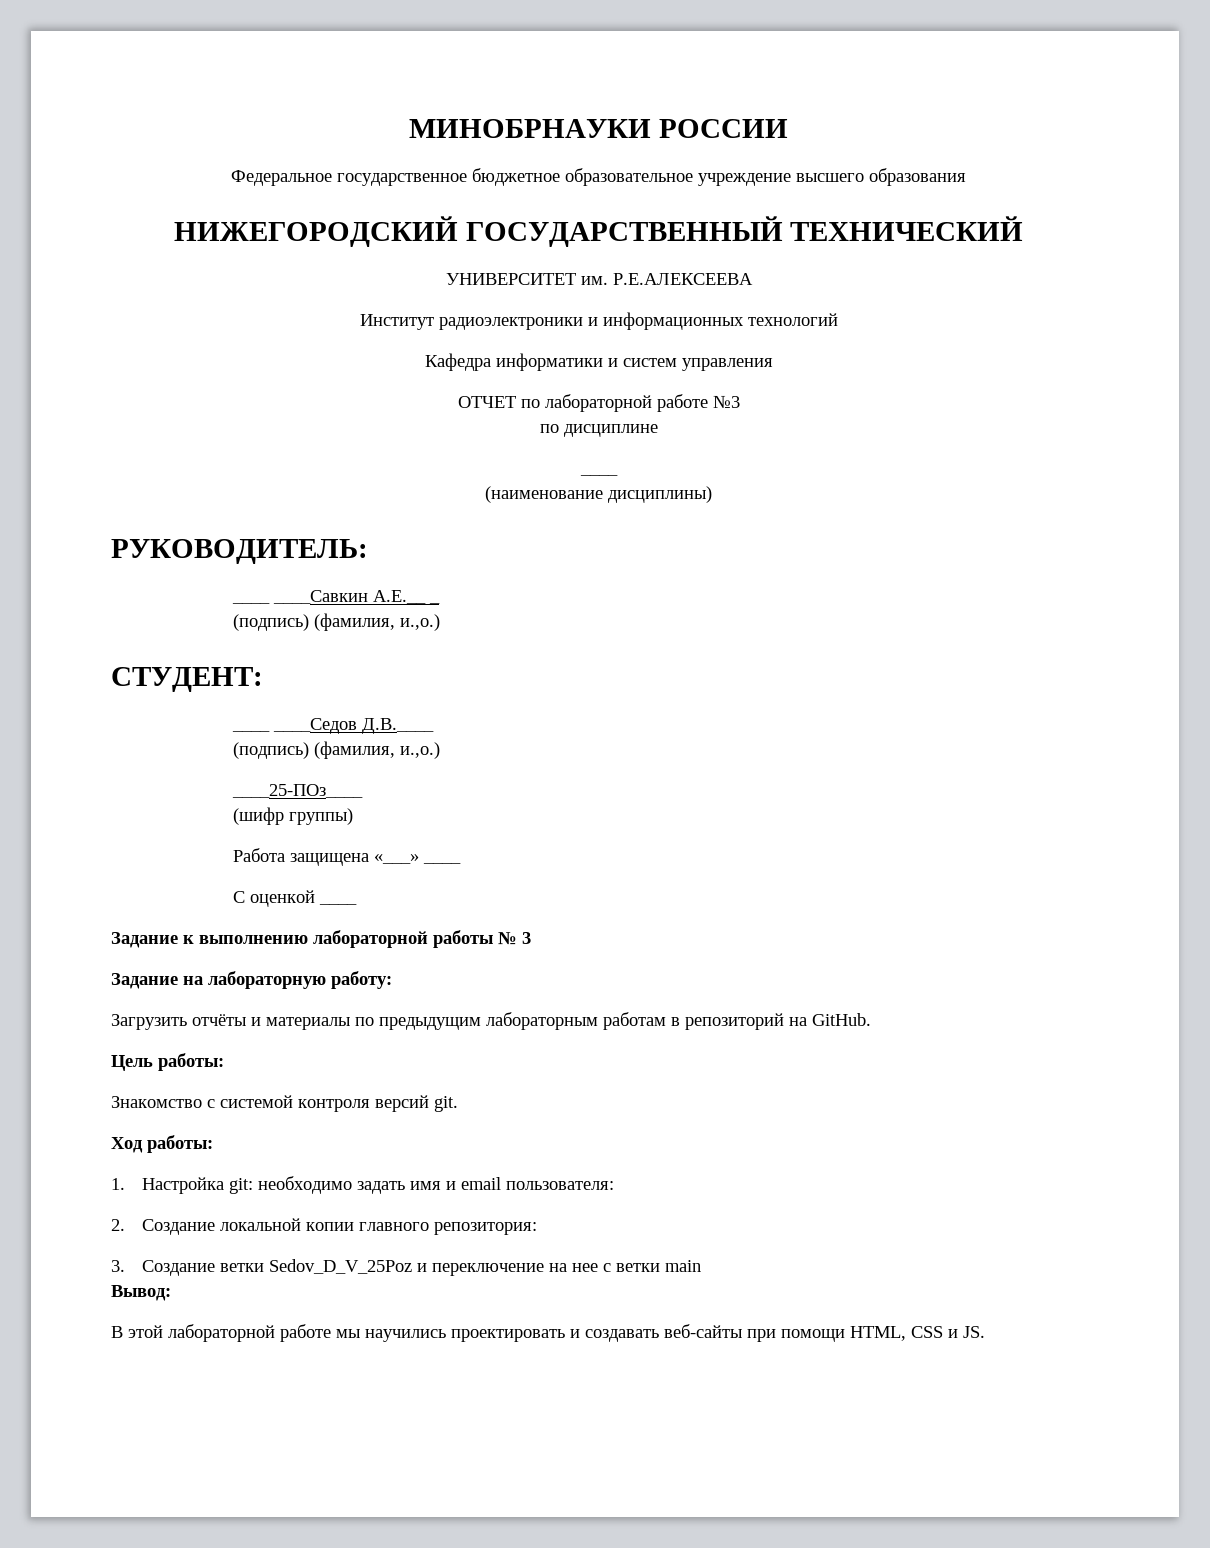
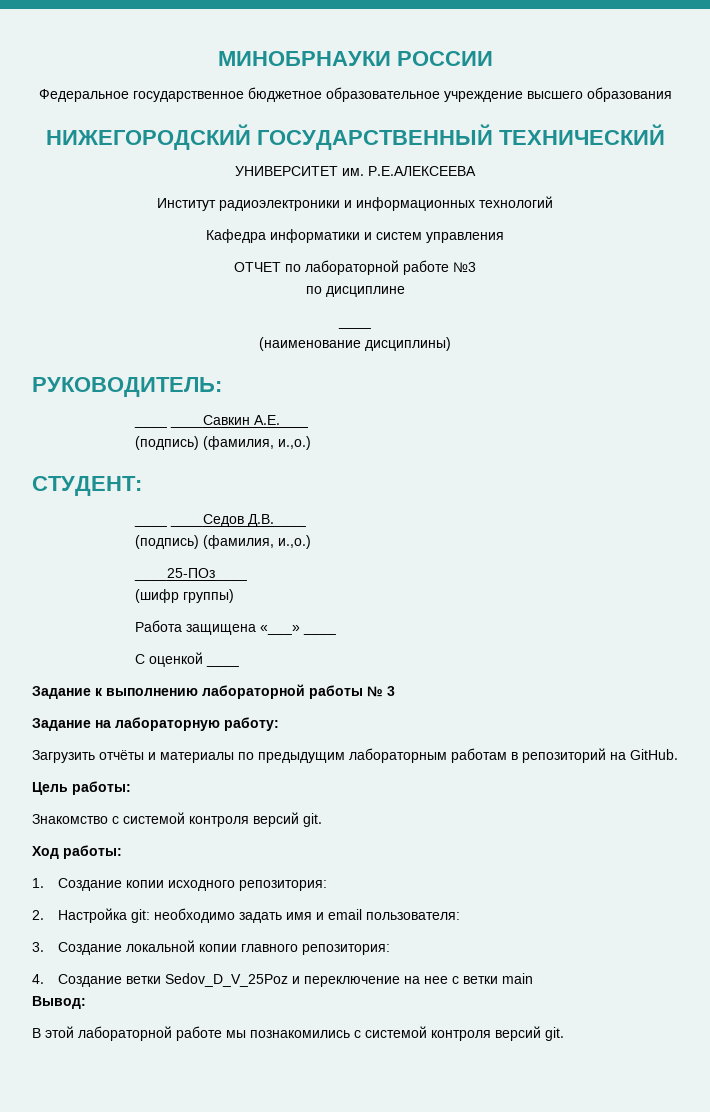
(125, 1184) none -> [57,878,327,891] [32,910,44,920] Создание копии исходного репозитория: // 2.
[111,1219,125,1231] 2. -> [32,942,44,952] 3.
[111,1260,125,1272] 3. -> [32,974,44,984] 4.
[365,1324,985,1342] научились проектировать и создавать веб-сайты при помощи HTML, CSS и JS. -> [250,1026,564,1041] познакомились с системой контроля версий git.

